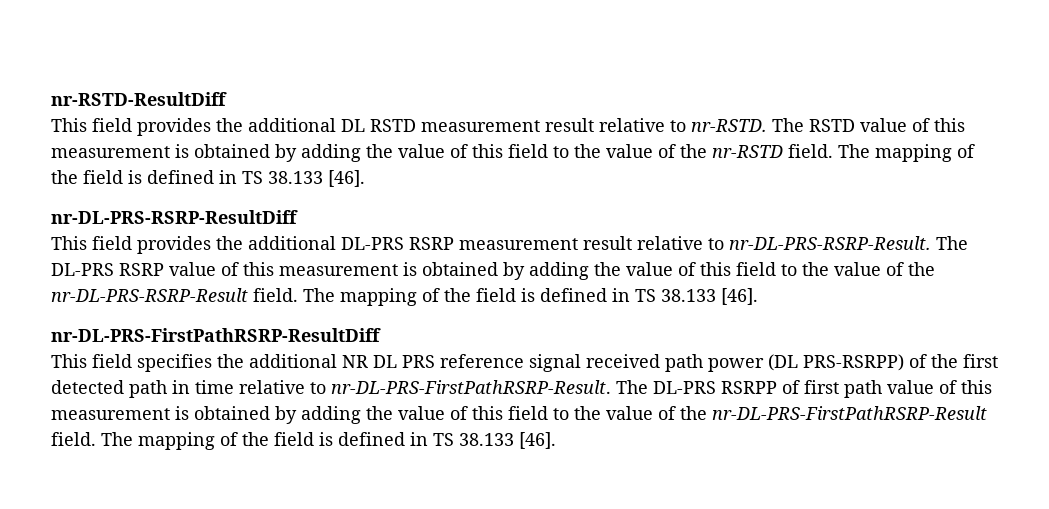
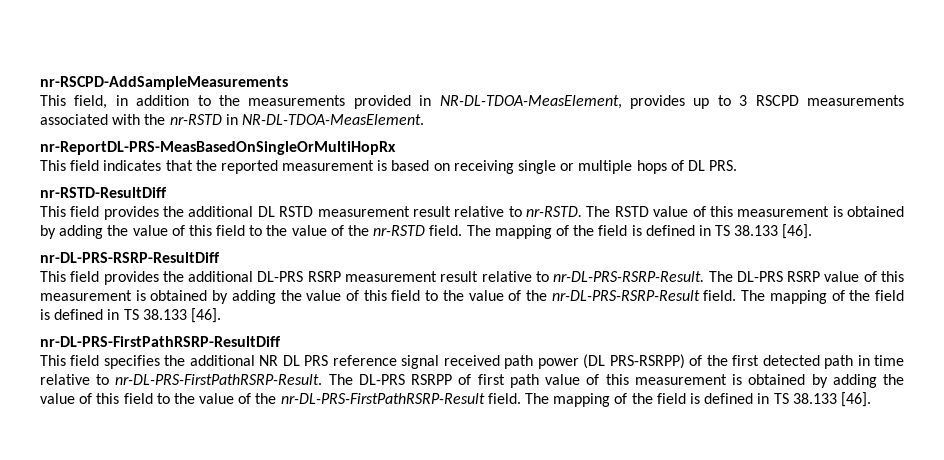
(51, 99) none -> [40,76,288,90] [40,95,904,109] [40,114,424,125] [40,141,396,155] [40,160,738,174] nr-RSCPD-AddSampleMeasurements // This field, in addition to the measurements provided in NR-DL-TDOA-MeasElement, provides up to 3 RSCPD measurements associated with the nr-RSTD in NR-DL-TDOA-MeasElement. // nr-ReportDL-PRS-MeasBasedOnSingleOrMultiHopRx // This field indicates that the reported measurement is based on receiving single or multiple hops of DL PRS. //

